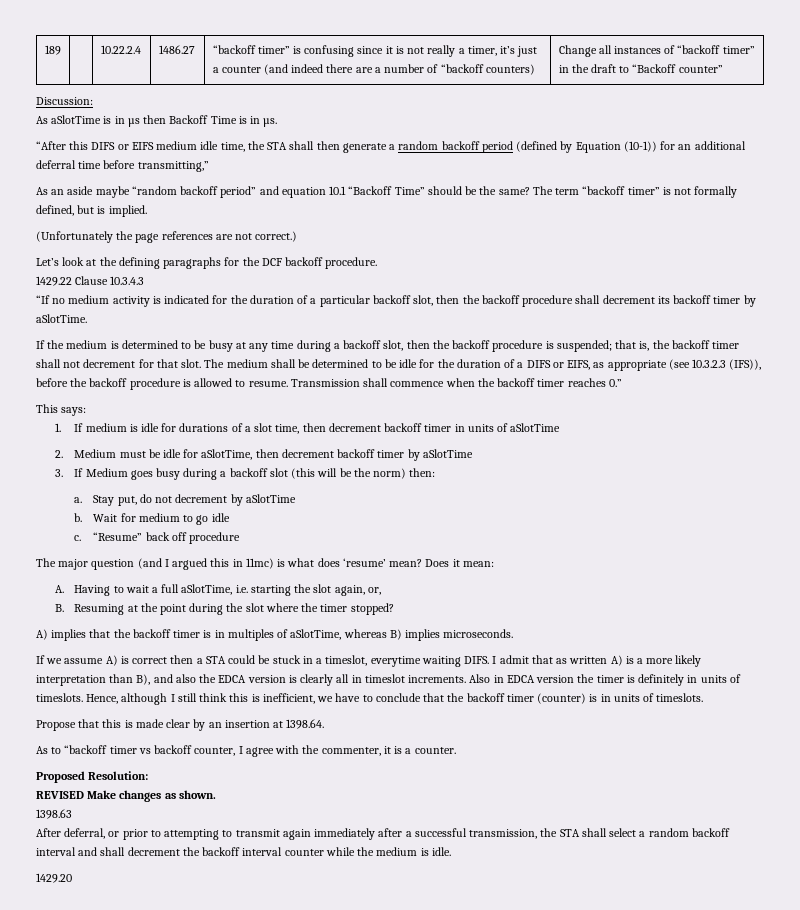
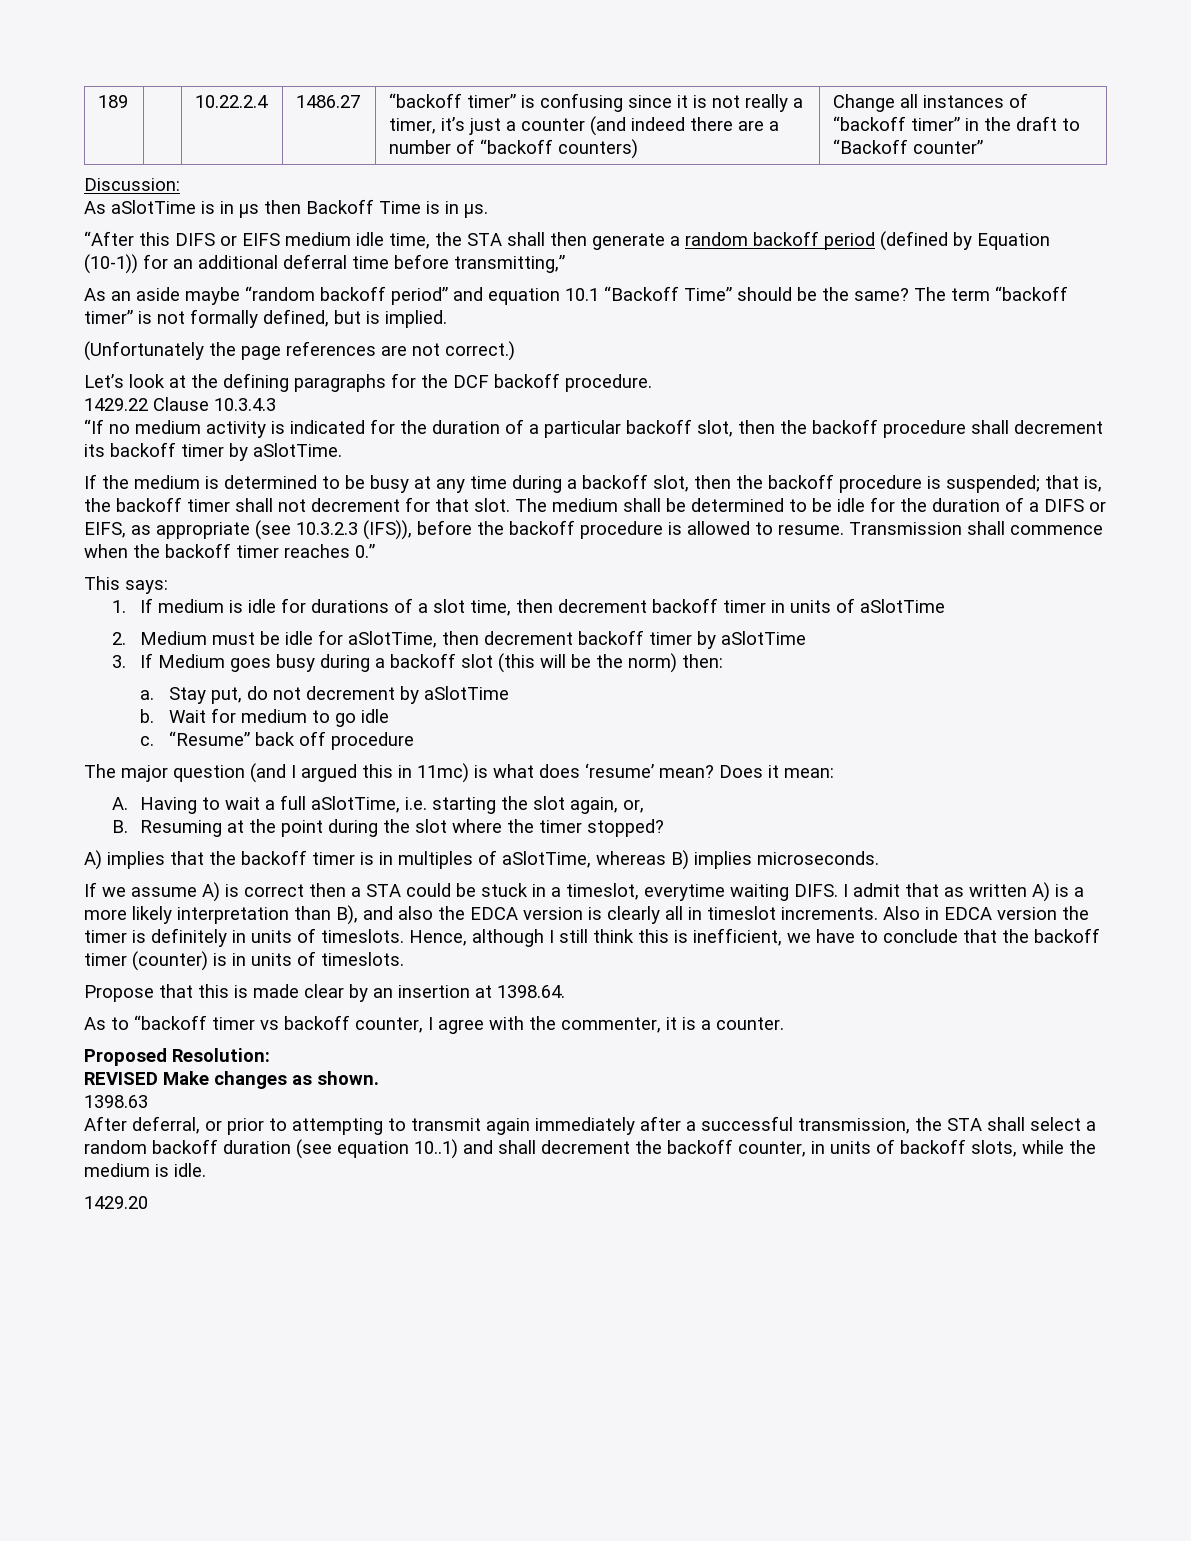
[36,847,76,856] interval -> [223,1139,458,1159] duration (see equation 10..1)
[242,847,324,856] interval counter -> [738,1139,1017,1157] counter, in units of backoff slots,

